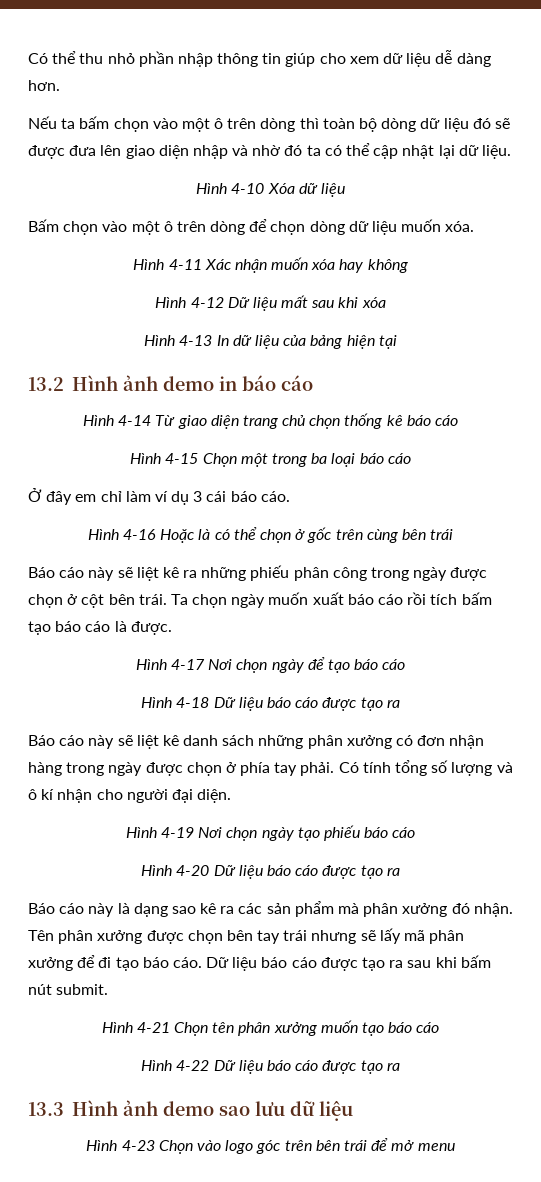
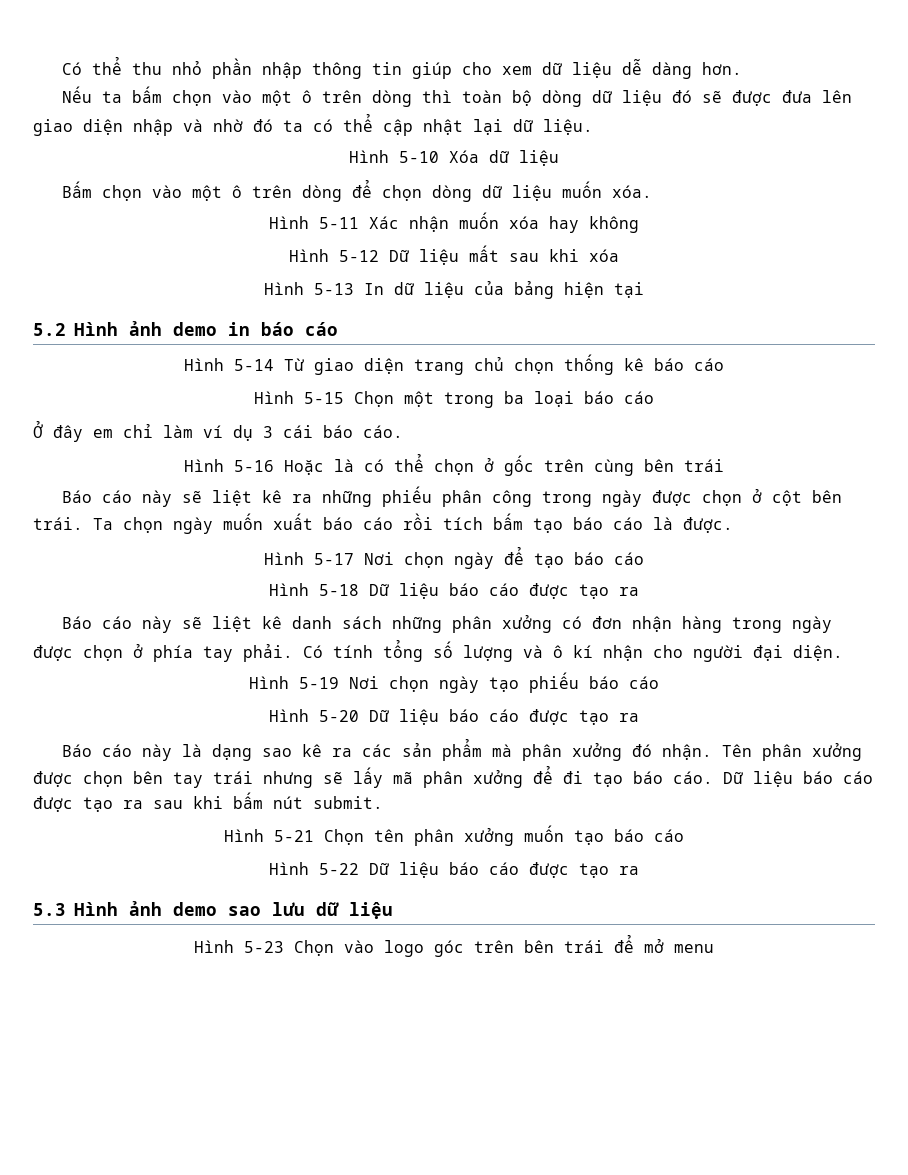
[231,183,265,194] 4-10 -> [399,151,439,163] 5-10
[168,259,202,270] 4-11 -> [319,217,359,229] 5-11
[190,297,224,308] 4-12 -> [339,250,379,262] 5-12
[179,335,213,346] 4-13 -> [314,283,354,295] 5-13
[28,377,64,391] 13.2 -> [33,323,66,336] 5.2
[118,415,152,426] 4-14 -> [234,359,274,371] 5-14
[165,453,199,464] 4-15 -> [304,392,344,404] 5-15
[123,529,157,540] 4-16 -> [234,460,274,472] 5-16
[170,659,205,670] 4-17 -> [314,553,354,565] 5-17
[176,697,210,708] 4-18 -> [319,584,359,596] 5-18
[160,827,194,838] 4-19 -> [299,677,339,689] 5-19
[176,865,210,876] 4-20 -> [319,710,359,722] 5-20
[136,1022,170,1033] 4-21 -> [274,830,314,842] 5-21
[176,1060,400,1074] [28,1102,64,1116] 4-22 Dữ liệu báo cáo được tạo ra // 13.3 -> [319,862,639,878] [33,903,66,916] 5-22 Dữ liệu báo cáo được tạo ra // 5.3
[121,1140,155,1151] 4-23 -> [244,941,284,953] 5-23

